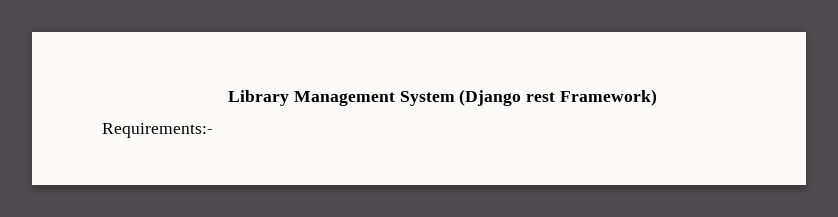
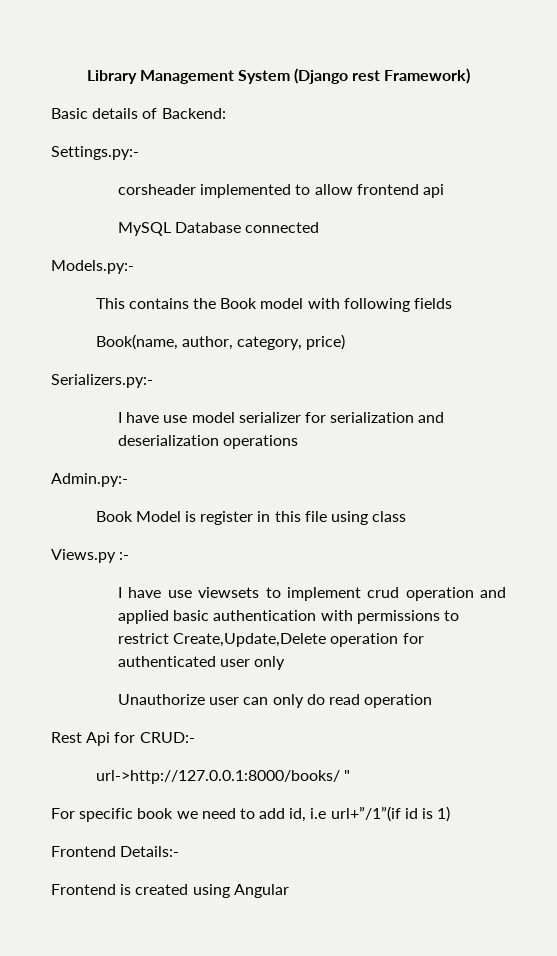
[102,123,213,138] Requirements:- -> [51,108,226,119] [51,146,139,160] [118,184,444,198] [118,222,320,236] [51,260,134,274] [95,298,452,312] [95,334,346,350] [51,374,153,388] [118,412,445,423] [118,435,299,449] [51,473,128,487] [95,511,407,525] [51,549,130,563] [118,587,506,601] [118,610,459,624] [118,633,424,647] [118,656,286,670] [118,694,433,708] [51,732,195,746] [95,770,350,784] [51,806,451,822] [51,846,180,857] [51,884,289,898] Basic details of Backend: // Settings.py:- // corsheader implemented to allow frontend api // MySQL Database connected // Models.py:- // This contains the Book model with following fields // Book(name, author, category, price) // Serializers.py:- // I have use model serializer for serialization and deserialization operations // Admin.py:- // Book Model is register in this file using class // Views.py :- // I have use viewsets to implement crud operation and applied basic authentication with permissions to restrict Create,Update,Delete operation for authenticated user only // Unauthorize user can only do read operation // Rest Api for CRUD:- // url->http://127.0.0.1:8000/books/ " // For specific book we need to add id, i.e url+”/1”(if id is 1) // Frontend Details:- // Frontend is created using Angular

